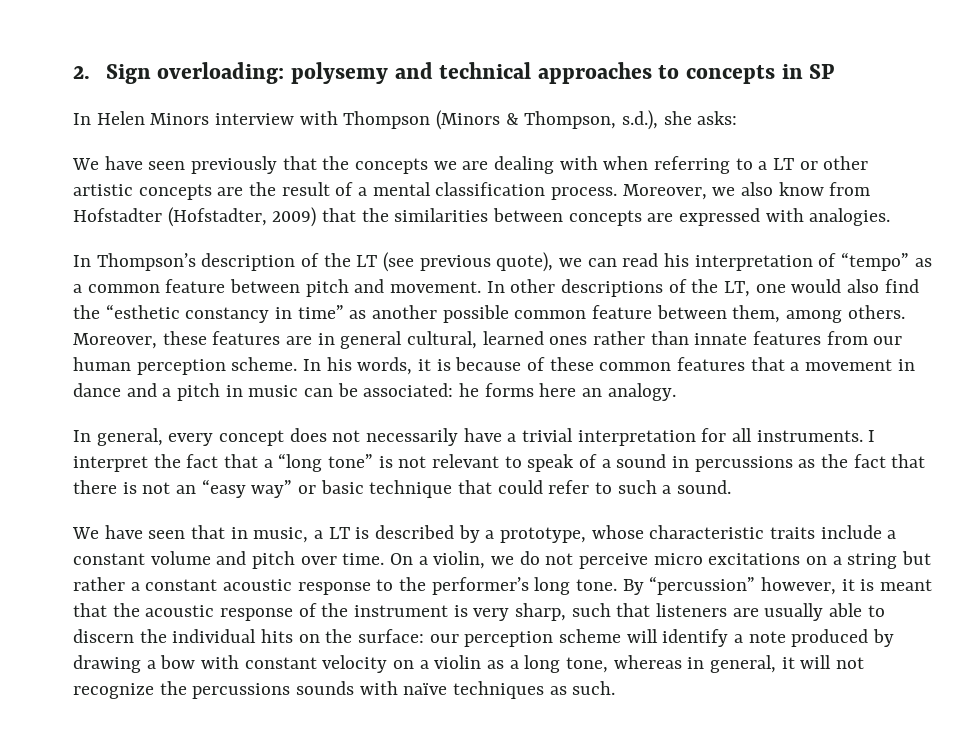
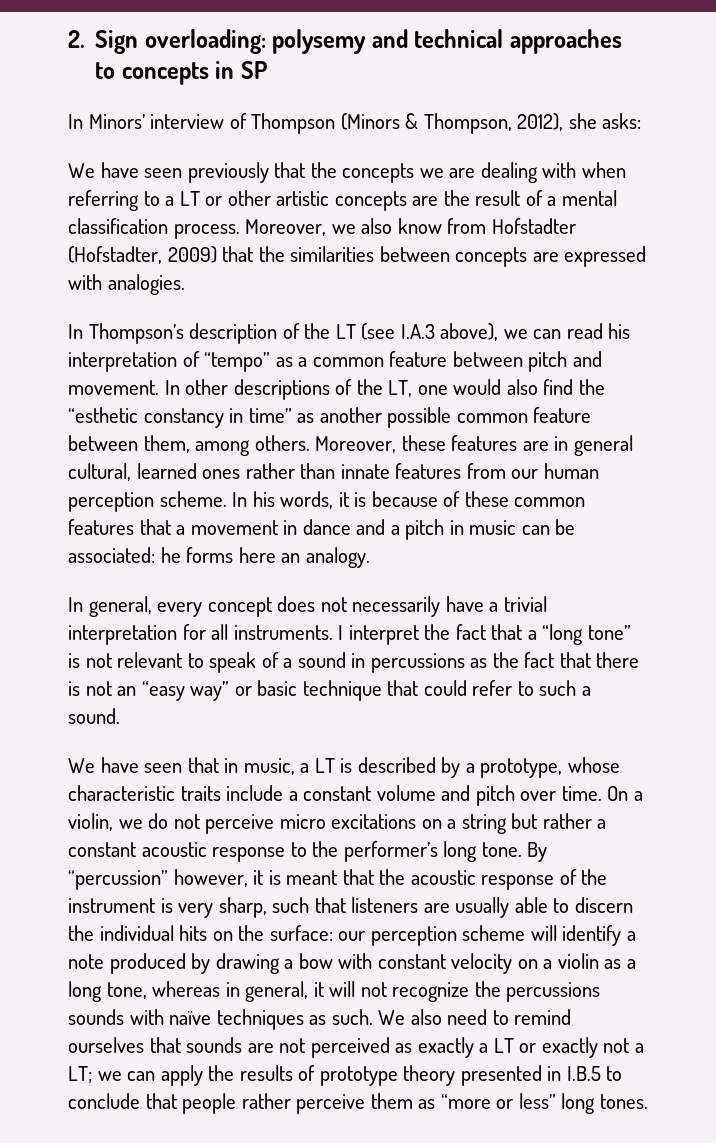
[96,111,338,125] Helen Minors interview with -> [88,113,247,129] Minors’ interview of
[622,110,659,130] s.d.), -> [517,113,564,131] 2012),
[419,252,554,272] previous quote), -> [400,323,499,341] I.A.3 above),
(616, 688) none -> [378,1009,572,1025] [68,1037,644,1058] [68,1065,623,1086] [68,1093,648,1114] We also need to remind ourselves that sounds are not perceived as exactly a LT or exactly not a LT; we can apply the results of prototype theory presented in I.B.5 to conclude that people rather perceive them as “more or less” long tones.

